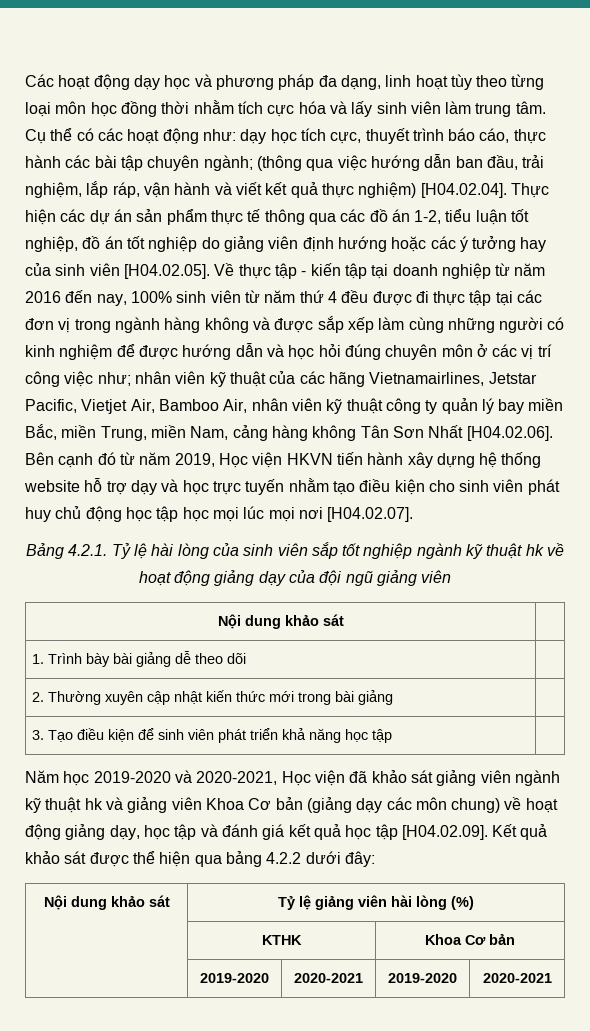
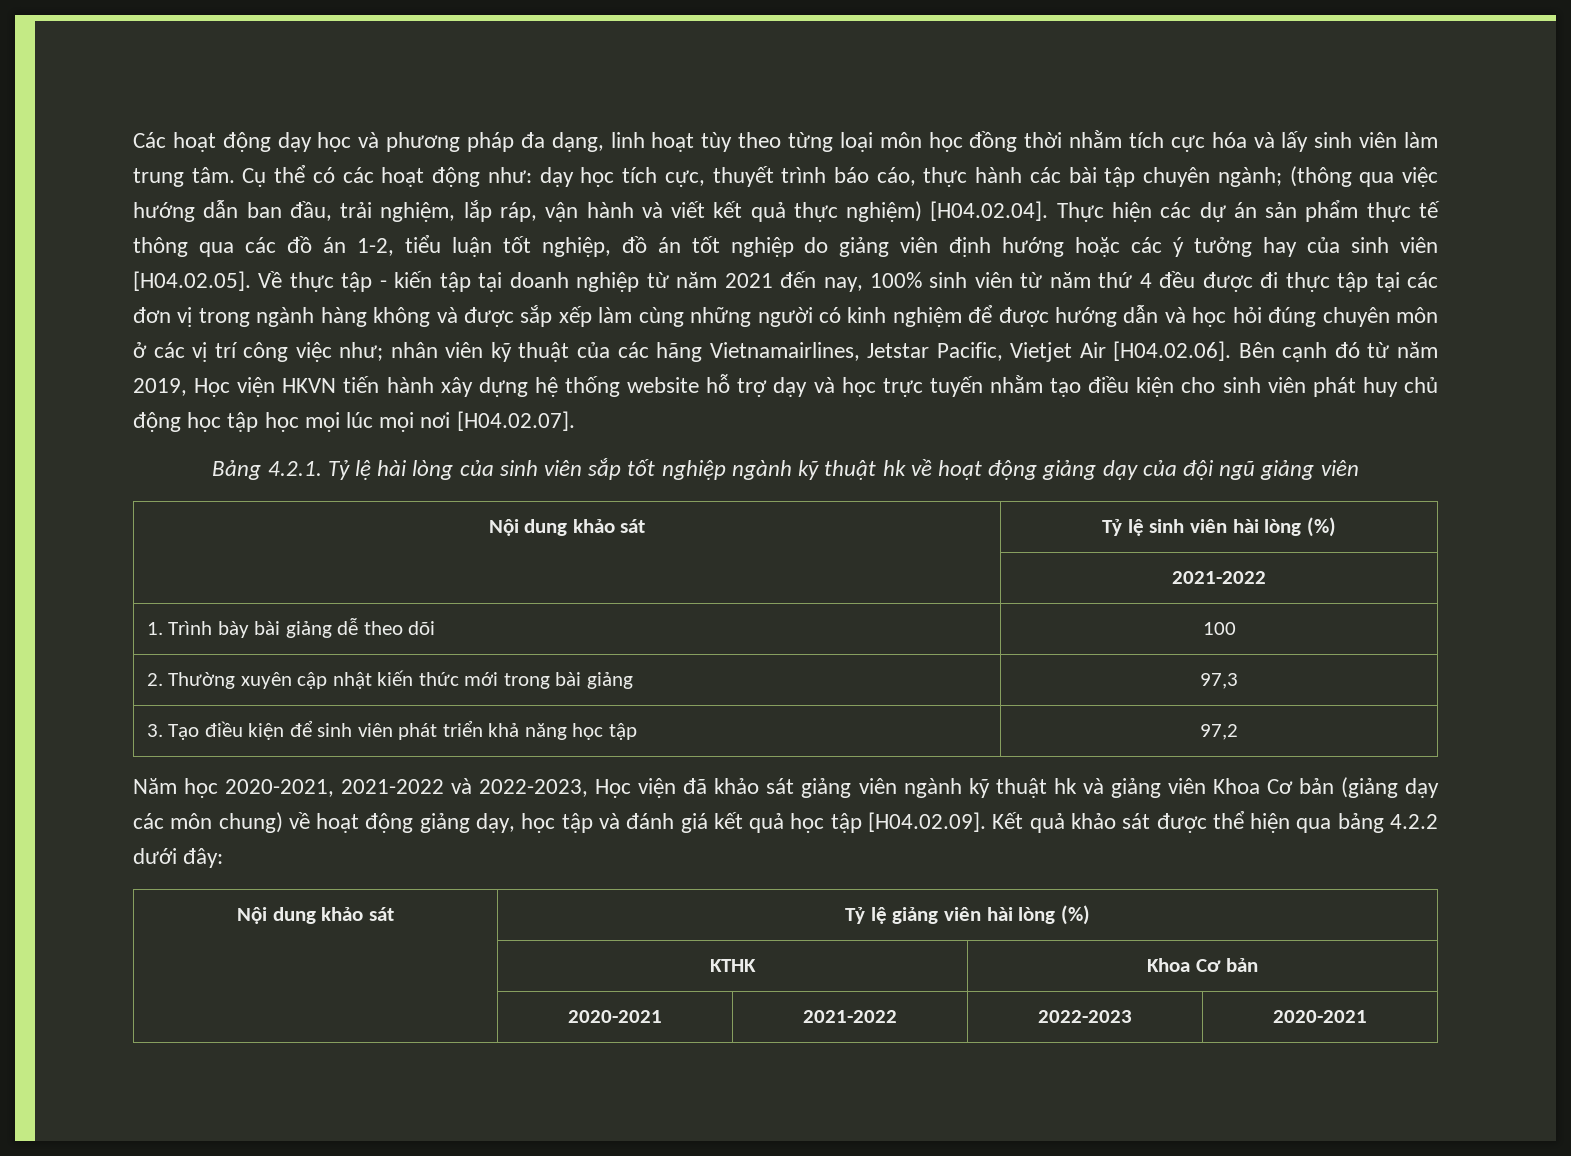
[25,291,61,303] 2016 -> [724,273,773,288] 2021
[130,398,564,414] [25,424,464,441] Air, Bamboo Air, nhân viên kỹ thuật công ty quản lý bay miền Bắc, miền Trung, miền Nam, cảng hàng không Tân Sơn Nhất -> [1079,342,1106,358] Air
(344, 620) none -> [1102,517,1336,537] [1172,571,1266,584] Tỷ lệ sinh viên hài lòng (%) // | 2021-2022
(246, 658) none -> [1202,622,1236,635] 100
(393, 697) none -> [1200,673,1238,689] 97,3
(392, 736) none -> [1200,724,1238,740] 97,2
[93,770,278,785] 2019-2020 và 2020-2021, -> [225,778,589,797] 2020-2021, 2021-2022 và 2022-2023,
[200,973,269,983] [294,973,363,983] [388,973,457,983] [482,973,552,983] 2019-2020 | 2020-2021 | 2019-2020 | 2020-2021 -> [568,1010,662,1023] [803,1010,897,1023] [1038,1010,1132,1023] [1273,1010,1367,1023] 2020-2021 | 2021-2022 | 2022-2023 | 2020-2021

